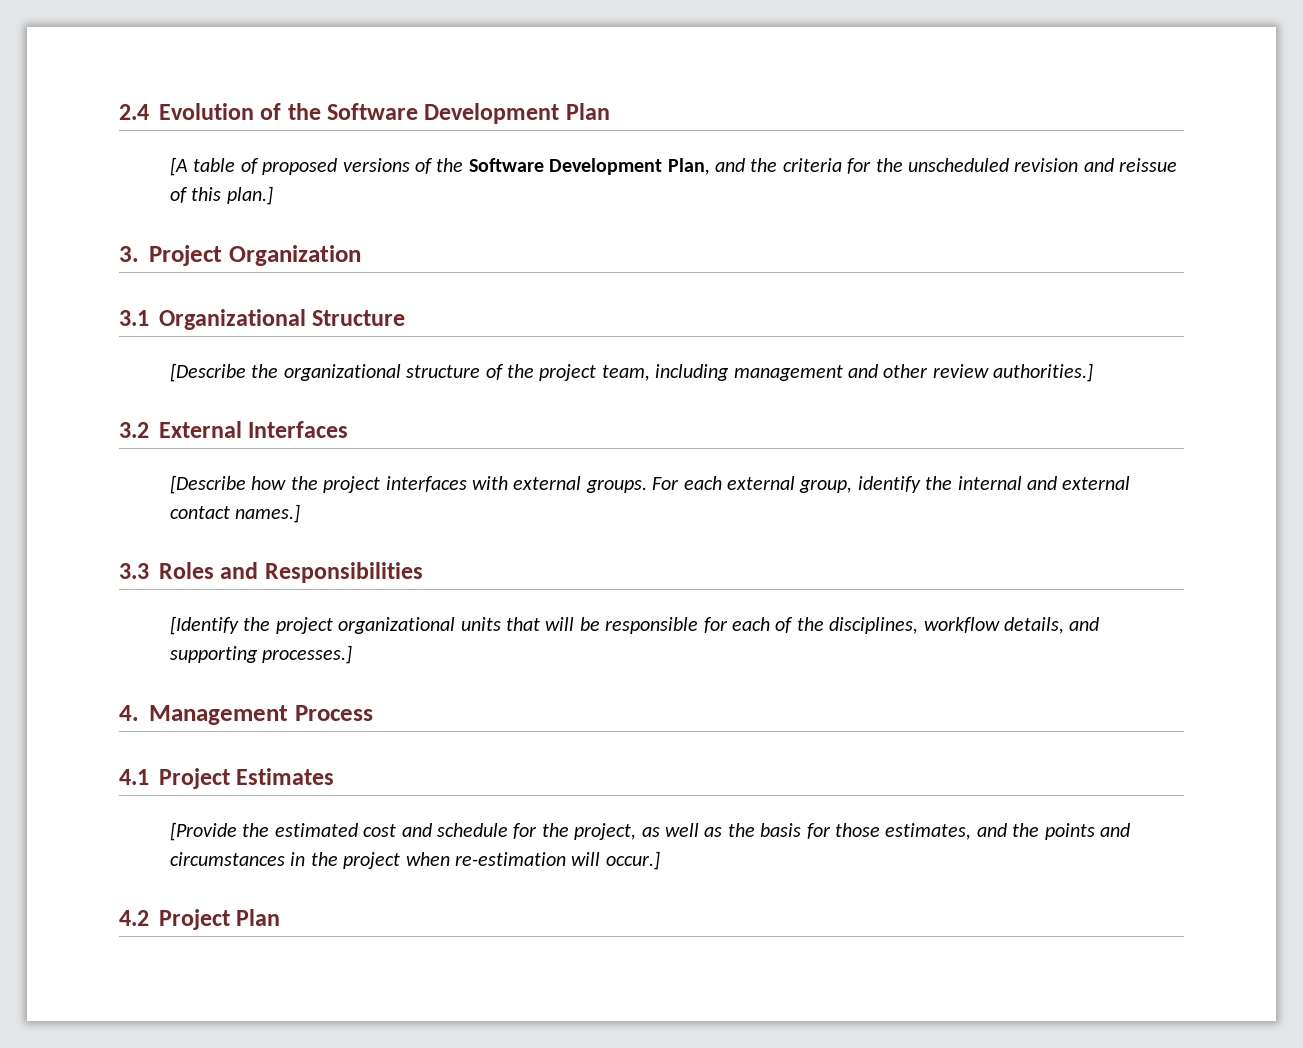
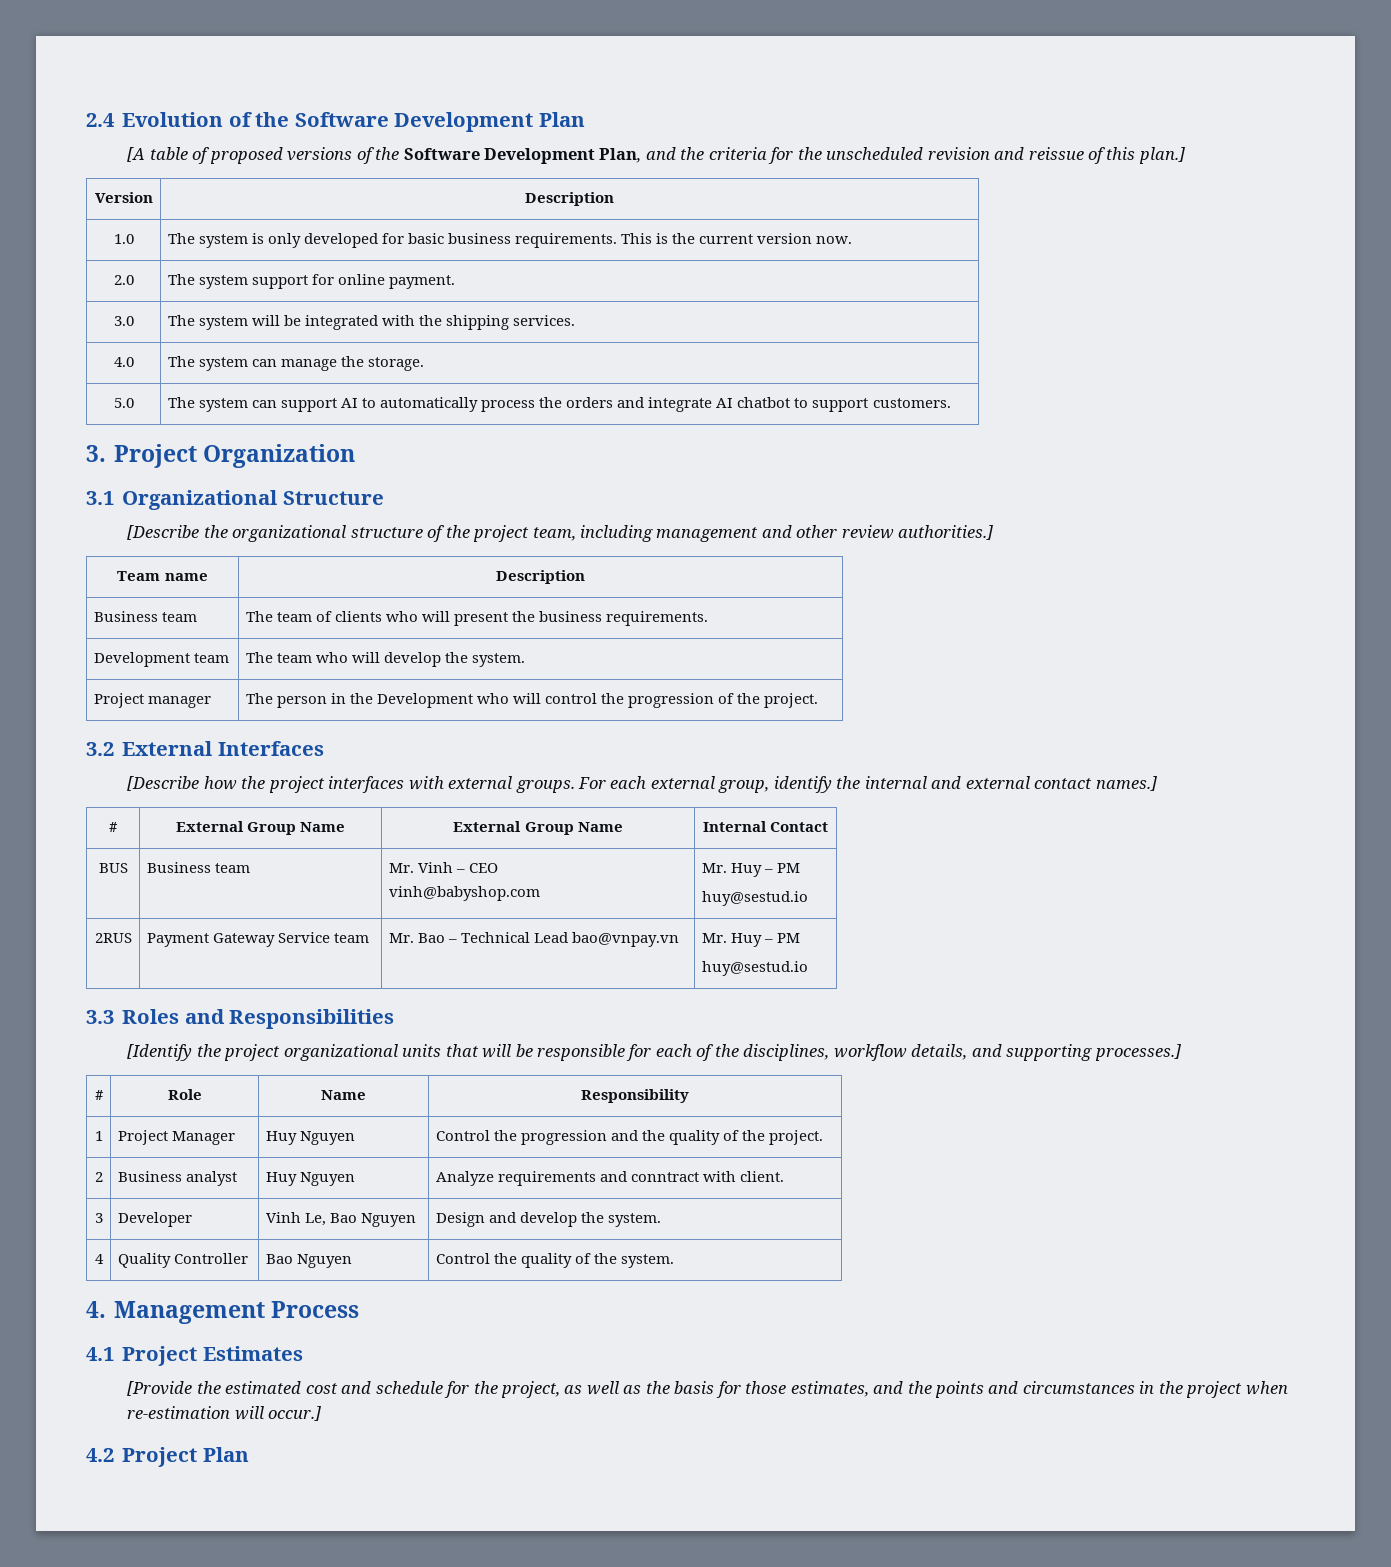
(273, 195) none -> [94,192,153,203] [525,192,614,206] [113,234,134,244] [167,233,853,248] [113,275,134,285] [167,274,455,289] [113,316,134,326] [167,315,576,330] [113,357,134,367] [167,356,424,371] [113,398,134,408] [167,397,951,412] // Version | Description // 1.0 | The system is only developed for basic business requirements. This is the current version now. // 2.0 | The system support for online payment. // 3.0 | The system will be integrated with the shipping services. // 4.0 | The system can manage the storage. // 5.0 | The system can support AI to automatically process the orders and integrate AI chatbot to support customers.
(1094, 372) none -> [117,571,208,581] [496,570,585,584] [93,611,197,622] [245,611,709,626] [93,652,229,667] [245,652,526,667] [93,693,211,708] [245,693,819,708] // Team name | Description // Business team | The team of clients who will present the business requirements. // Development team | The team who will develop the system. // Project manager | The person in the Development who will control the progression of the project.
(301, 513) none -> [109,822,117,832] [175,821,346,835] [453,821,623,835] [702,821,829,832] [98,863,128,873] [146,862,250,873] [388,862,498,873] [388,886,540,901] [701,863,800,877] [701,891,808,906] [94,933,132,943] [146,932,369,947] [388,932,679,947] [701,933,800,947] [701,961,808,976] // # | External Group Name | External Group Name | Internal Contact // BUS | Business team | Mr. Vinh – CEO // vinh@babyshop.com | Mr. Huy – PM // huy@sestud.io // 2RUS | Payment Gateway Service team | Mr. Bao – Technical Lead bao@vnpay.vn | Mr. Huy – PM // huy@sestud.io
(353, 654) none -> [94,1090,103,1100] [167,1089,202,1100] [321,1090,366,1100] [581,1089,689,1103] [94,1131,103,1141] [117,1130,235,1145] [265,1131,355,1145] [435,1130,824,1145] [94,1172,103,1182] [117,1171,237,1186] [265,1172,355,1186] [435,1171,784,1186] [94,1213,103,1223] [117,1212,192,1227] [265,1212,416,1227] [435,1212,661,1227] [94,1254,104,1264] [117,1253,248,1268] [265,1254,352,1268] [435,1253,674,1268] // # | Role | Name | Responsibility // 1 | Project Manager | Huy Nguyen | Control the progression and the quality of the project. // 2 | Business analyst | Huy Nguyen | Analyze requirements and conntract with client. // 3 | Developer | Vinh Le, Bao Nguyen | Design and develop the system. // 4 | Quality Controller | Bao Nguyen | Control the quality of the system.

